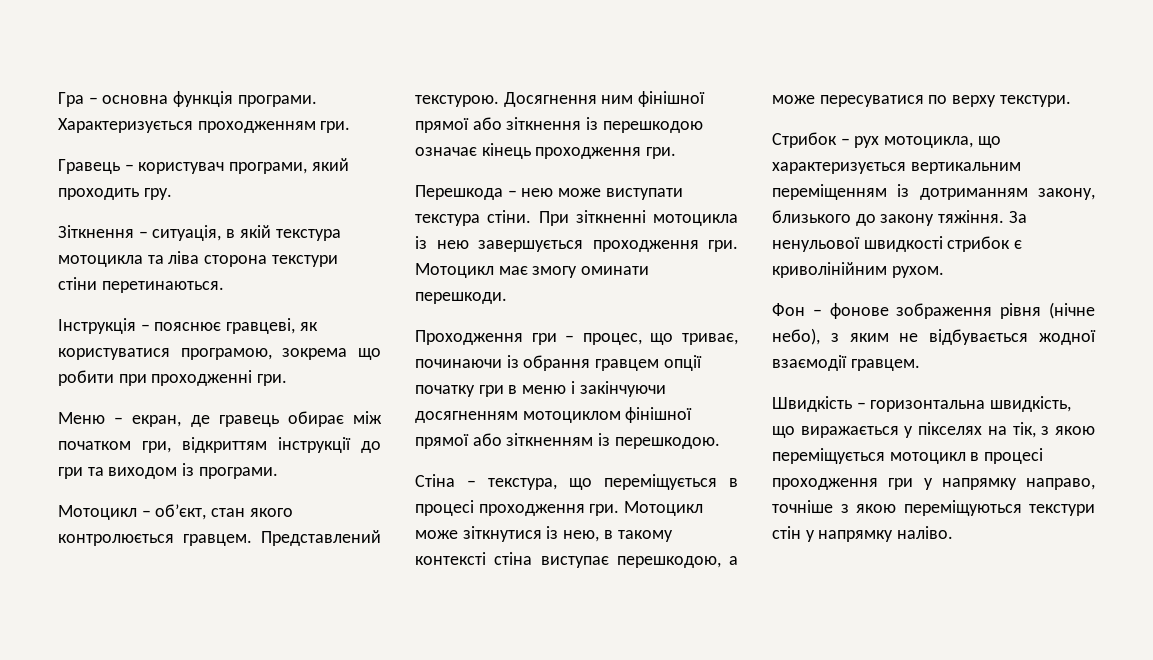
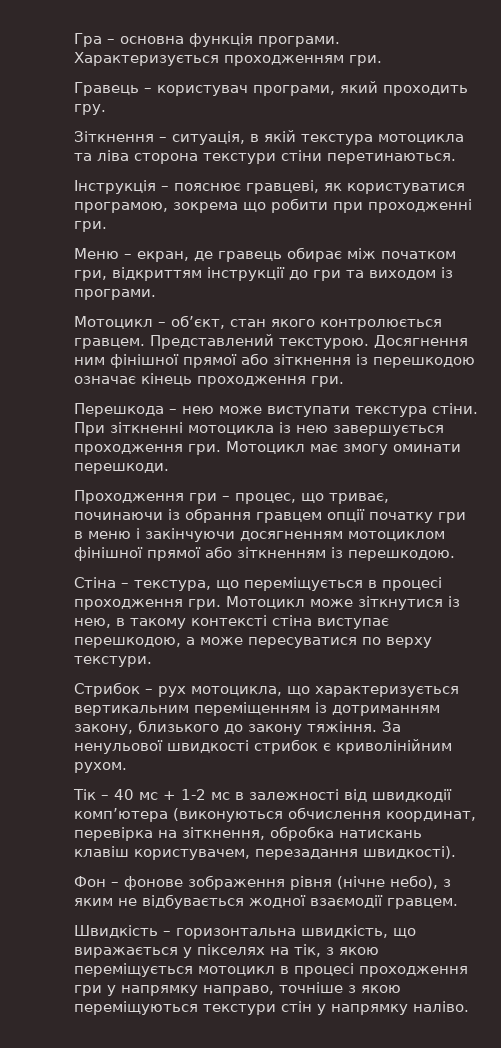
(944, 272) none -> [73,789,452,802] [74,807,476,822] [74,826,422,841] [74,846,456,860] // Тік – 40 мс + 1-2 мс в залежності від швидкодії комп’ютера (виконуються обчислення координат, перевірка на зіткнення, обробка натискань клавіш користувачем, перезадання швидкості).

